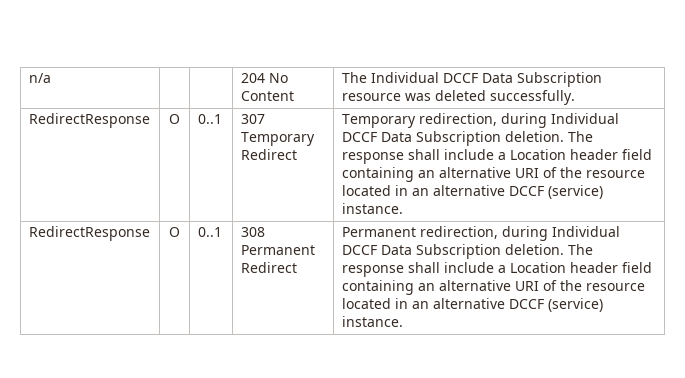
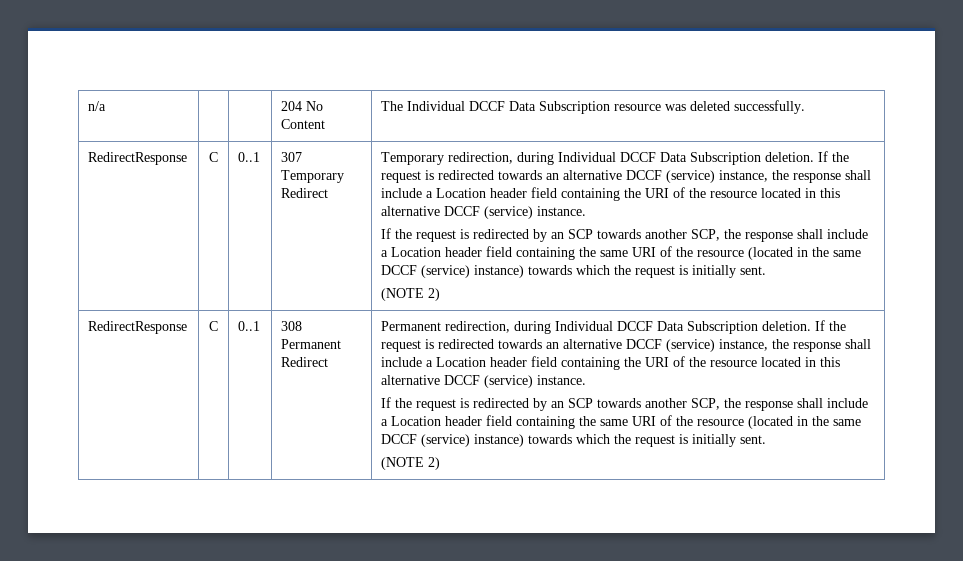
[169,114,180,124] O -> [209,152,218,162] C
[567,131,593,142] [341,149,652,164] [341,167,645,182] [341,185,603,199] [341,203,403,214] [28,226,150,241] [169,227,180,237] The response shall include a Location header field containing an alternative URI of the resource located in an alternative DCCF (service) instance. // RedirectResponse | O -> [818,151,850,162] [381,170,872,183] [381,187,841,201] [381,206,587,219] [381,228,869,242] [381,246,862,260] [381,265,767,278] [381,288,441,301] [88,321,188,334] [209,321,218,331] If the request is redirected towards an alternative DCCF (service) instance, the response shall include a Location header field containing the URI of the resource located in this alternative DCCF (service) instance. // If the request is redirected by an SCP towards another SCP, the response shall include a Location header field containing the same URI of the resource (located in the same DCCF (service) instance) towards which the request is initially sent. // (NOTE 2) // RedirectResponse | C
[567,244,593,255] [341,262,652,277] [341,280,645,295] [341,298,603,312] [341,316,403,327] The response shall include a Location header field containing an alternative URI of the resource located in an alternative DCCF (service) instance. -> [815,320,847,331] [381,339,872,352] [381,356,841,370] [381,375,587,388] [381,397,869,411] [381,415,862,429] [381,434,767,447] [381,457,441,470] If the request is redirected towards an alternative DCCF (service) instance, the response shall include a Location header field containing the URI of the resource located in this alternative DCCF (service) instance. // If the request is redirected by an SCP towards another SCP, the response shall include a Location header field containing the same URI of the resource (located in the same DCCF (service) instance) towards which the request is initially sent. // (NOTE 2)

